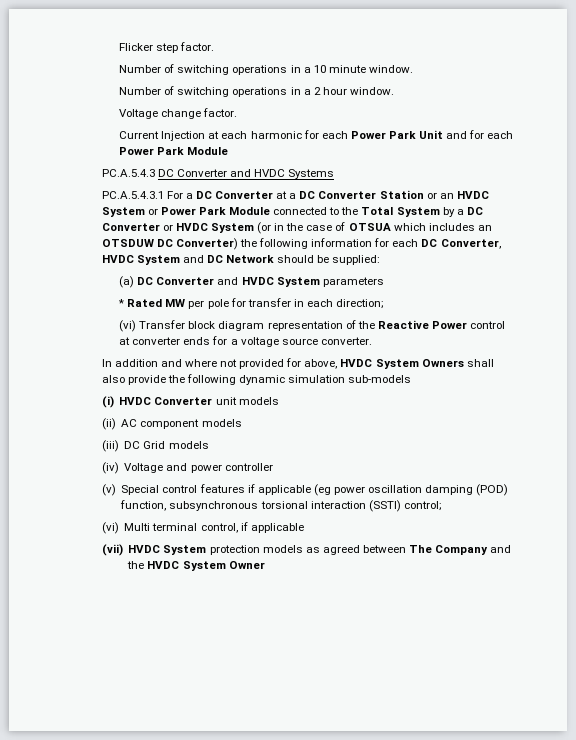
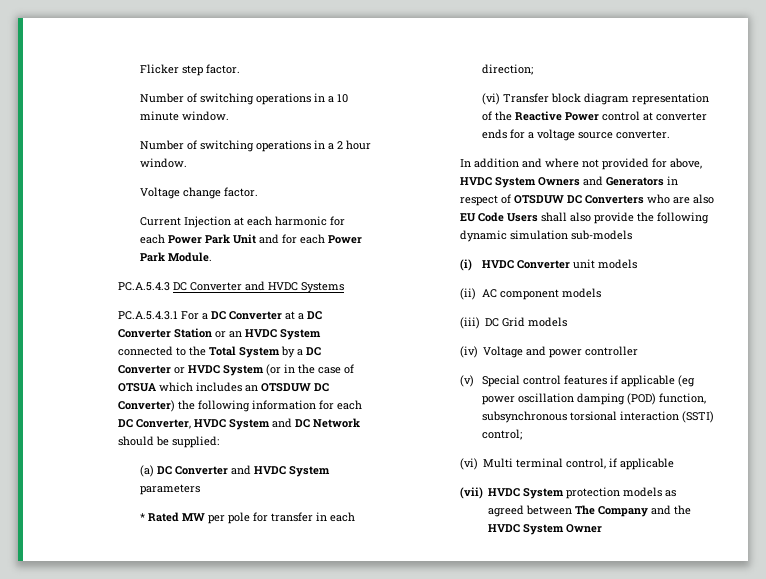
[187,147,229,155] Module -> [167,252,212,262] Module.
[147,207,271,215] or Power Park Module -> (321, 334) none
(464, 363) none -> [582,176,678,186] [459,194,714,206] [459,212,538,222] and Generators in respect of OTSDUW DC Converters who are also EU Code Users

